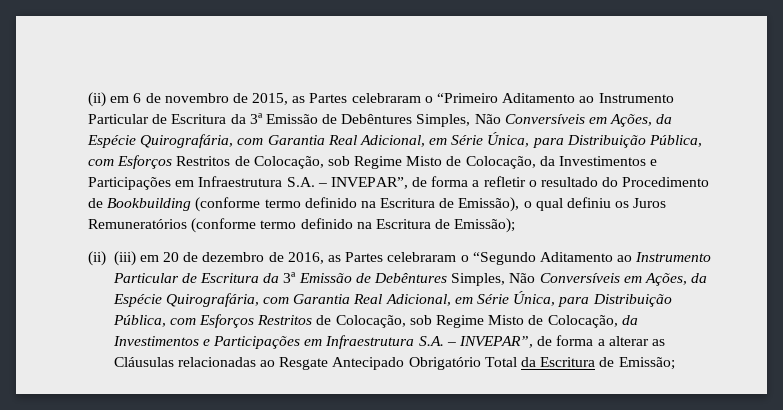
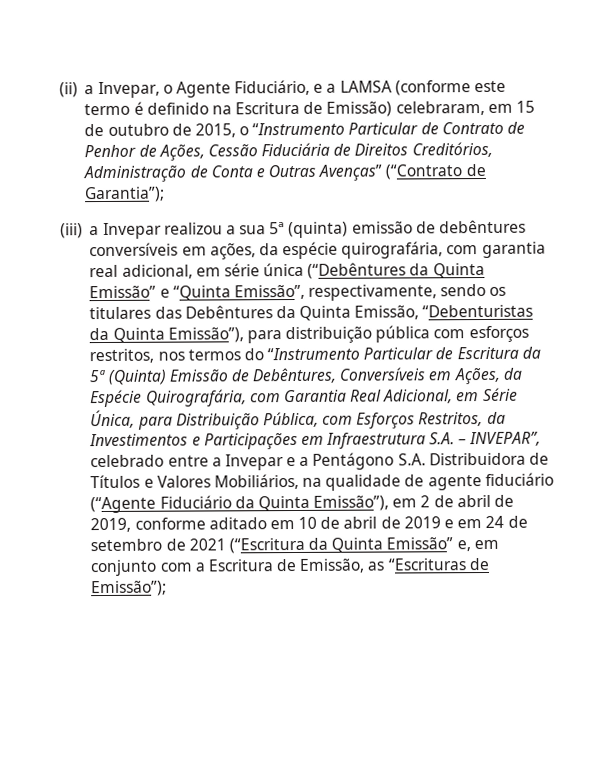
[88,92,674,107] [88,113,501,127] (ii) em 6 de novembro de 2015, as Partes celebraram o “Primeiro Aditamento ao Instrumento Particular de Escritura da 3ª Emissão de Debêntures Simples, Não -> [58,79,507,99] [84,100,536,117] [84,121,526,138] [84,141,493,161] [83,163,486,183] [84,186,166,203] [59,219,527,240] [89,241,546,260] [89,262,485,279] [89,283,507,301] [89,304,534,321] [89,325,529,344] [89,346,541,364] [89,367,338,385] (ii) a Invepar, o Agente Fiduciário, e a LAMSA (conforme este termo é definido na Escritura de Emissão) celebraram, em 15 de outubro de 2015, o “Instrumento Particular de Contrato de Penhor de Ações, Cessão Fiduciária de Direitos Creditórios, Administração de Conta e Outras Avenças” (“Contrato de Garantia”); // (iii) a Invepar realizou a sua 5ª (quinta) emissão de debêntures conversíveis em ações, da espécie quirografária, com garantia real adicional, em série única (“Debêntures da Quinta Emissão” e “Quinta Emissão”, respectivamente, sendo os titulares das Debêntures da Quinta Emissão, “Debenturistas da Quinta Emissão”), para distribuição pública com esforços restritos, nos termos do “Instrumento Particular de Escritura da 5ª (Quinta) Emissão de Debêntures,
[176,156,658,169] [88,176,710,190] [88,197,667,212] [88,218,516,233] [88,251,712,266] [112,272,708,286] [112,291,672,307] [112,314,638,328] [112,335,665,349] [113,357,675,370] Restritos de Colocação, sob Regime Misto de Colocação, da Investimentos e Participações em Infraestrutura S.A. – INVEPAR”, de forma a refletir o resultado do Procedimento de Bookbuilding (conforme termo definido na Escritura de Emissão), o qual definiu os Juros Remuneratórios (conforme termo definido na Escritura de Emissão); // (ii) (iii) em 20 de dezembro de 2016, as Partes celebraram o “Segundo Aditamento ao Instrumento Particular de Escritura da 3ª Emissão de Debêntures Simples, Não Conversíveis em Ações, da Espécie Quirografária, com Garantia Real Adicional, em Série Única, para Distribuição Pública, com Esforços Restritos de Colocação, sob Regime Misto de Colocação, da Investimentos e Participações em Infraestrutura S.A. – INVEPAR”, de forma a alterar as Cláusulas relacionadas ao Resgate Antecipado Obrigatório Total da Escritura de Emissão; -> [418,411,506,427] [89,431,541,450] [90,452,550,471] [90,472,554,491] [90,494,515,514] [90,515,528,533] [90,537,499,554] [90,557,489,577] [91,580,168,597] Restritos, da Investimentos e Participações em Infraestrutura S.A. – INVEPAR”, celebrado entre a Invepar e a Pentágono S.A. Distribuidora de Títulos e Valores Mobiliários, na qualidade de agente fiduciário (“Agente Fiduciário da Quinta Emissão”), em 2 de abril de 2019, conforme aditado em 10 de abril de 2019 e em 24 de setembro de 2021 (“Escritura da Quinta Emissão” e, em conjunto com a Escritura de Emissão, as “Escrituras de Emissão”);

